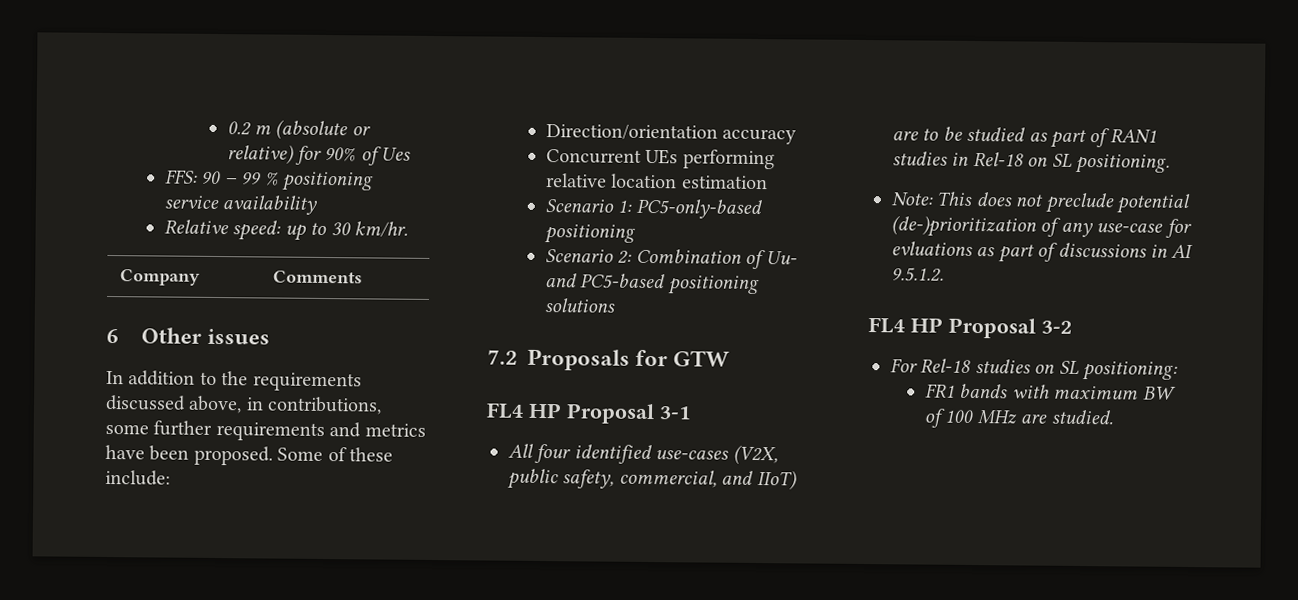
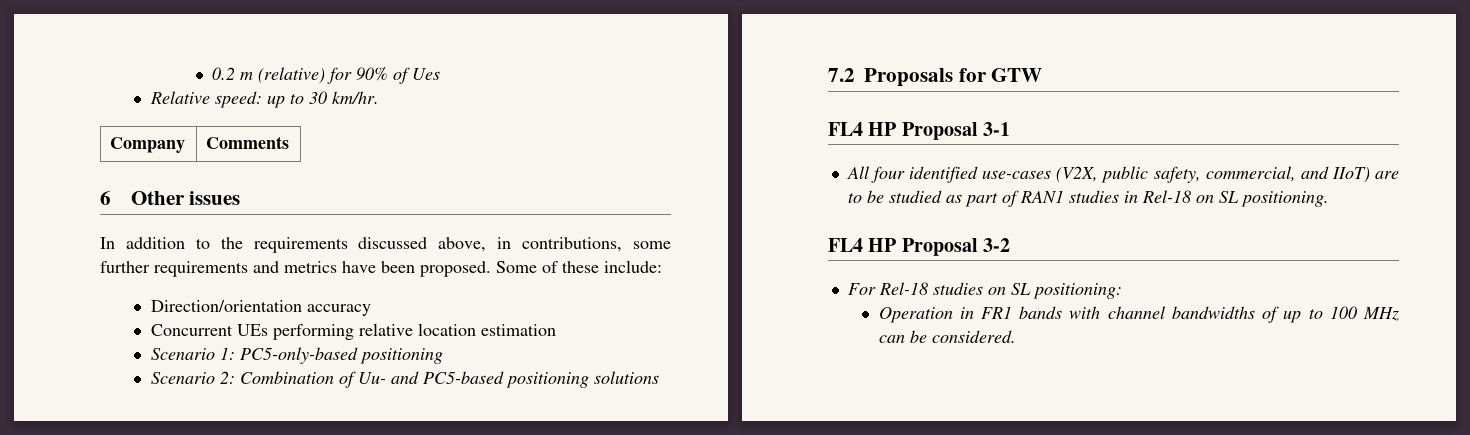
[275,119,371,141] [226,144,294,165] (absolute or relative) -> [258,67,326,84] (relative)
[165,169,375,192] [164,195,318,215] // FFS: 90 – 99 % positioning service availability -> (441, 74) none
[891,191,1191,214] [891,215,1192,239] [891,241,1194,263] [891,267,944,282] // Note: This does not preclude potential (de-)prioritization of any use-case for evluations as part of discussions in AI 9.5.1.2. -> (1329, 199) none
(1178, 371) none -> [878,306,974,323] Operation in
[1053,385,1176,400] [924,408,1113,428] maximum BW of 100 MHz are studied. -> [1107,306,1399,323] [878,330,1016,343] channel bandwidths of up to 100 MHz can be considered.

